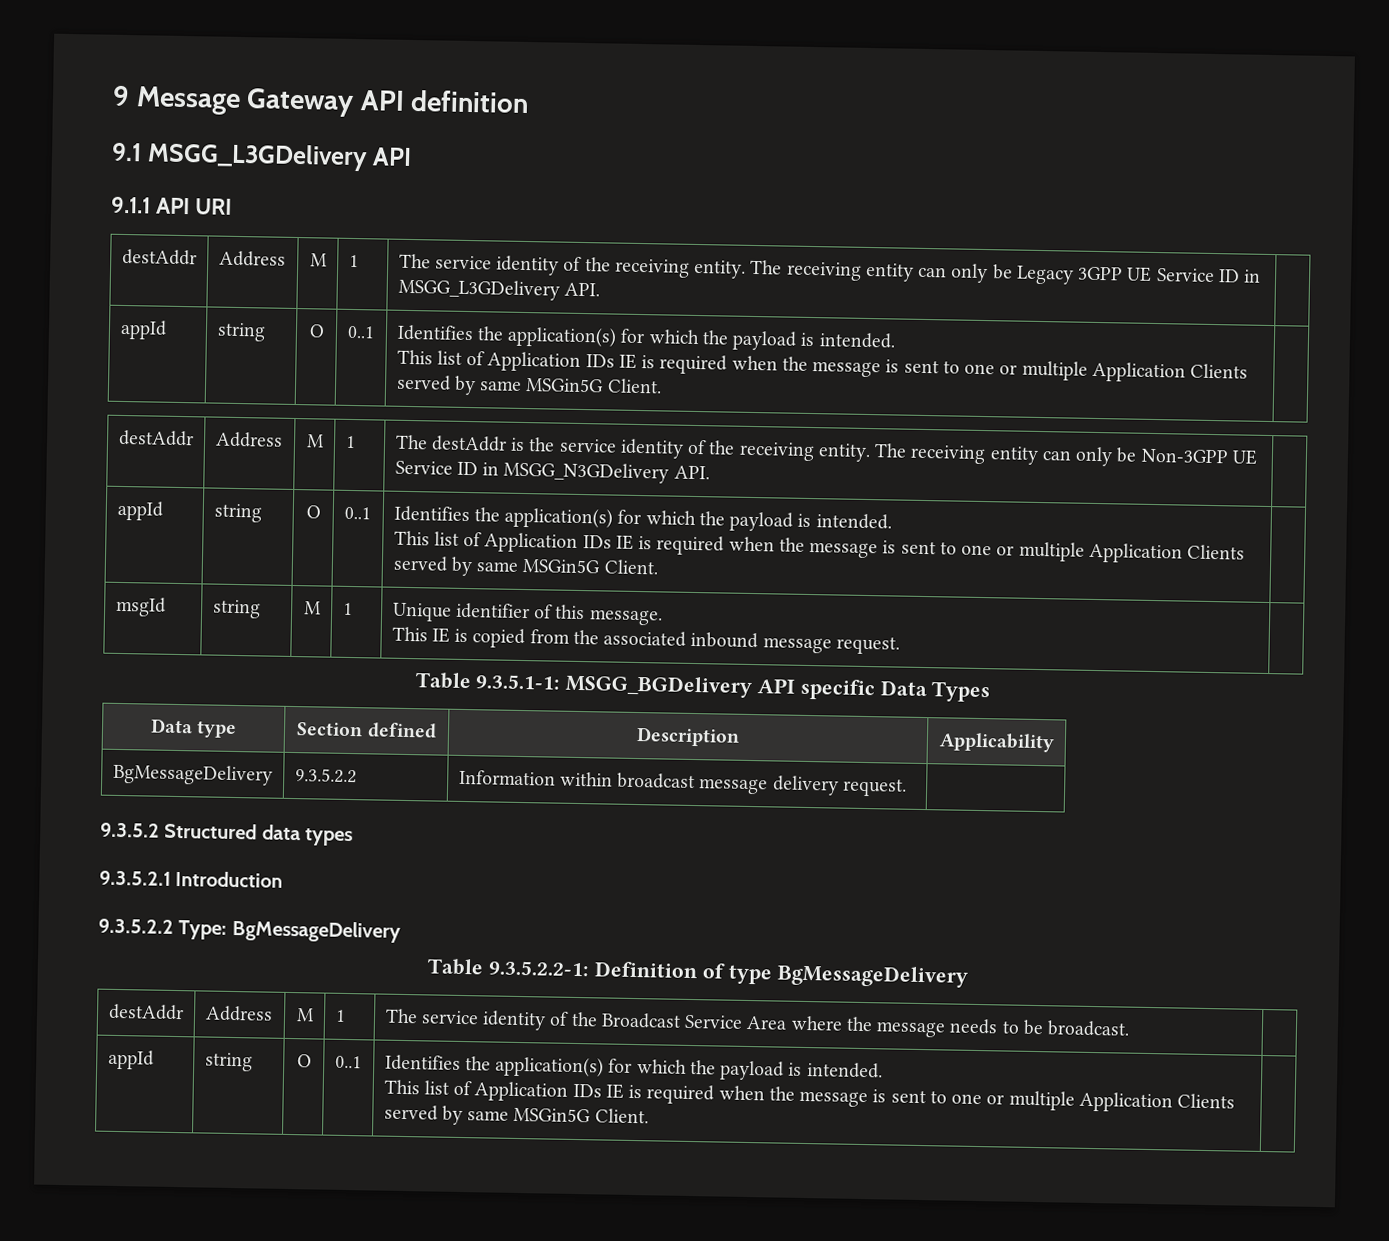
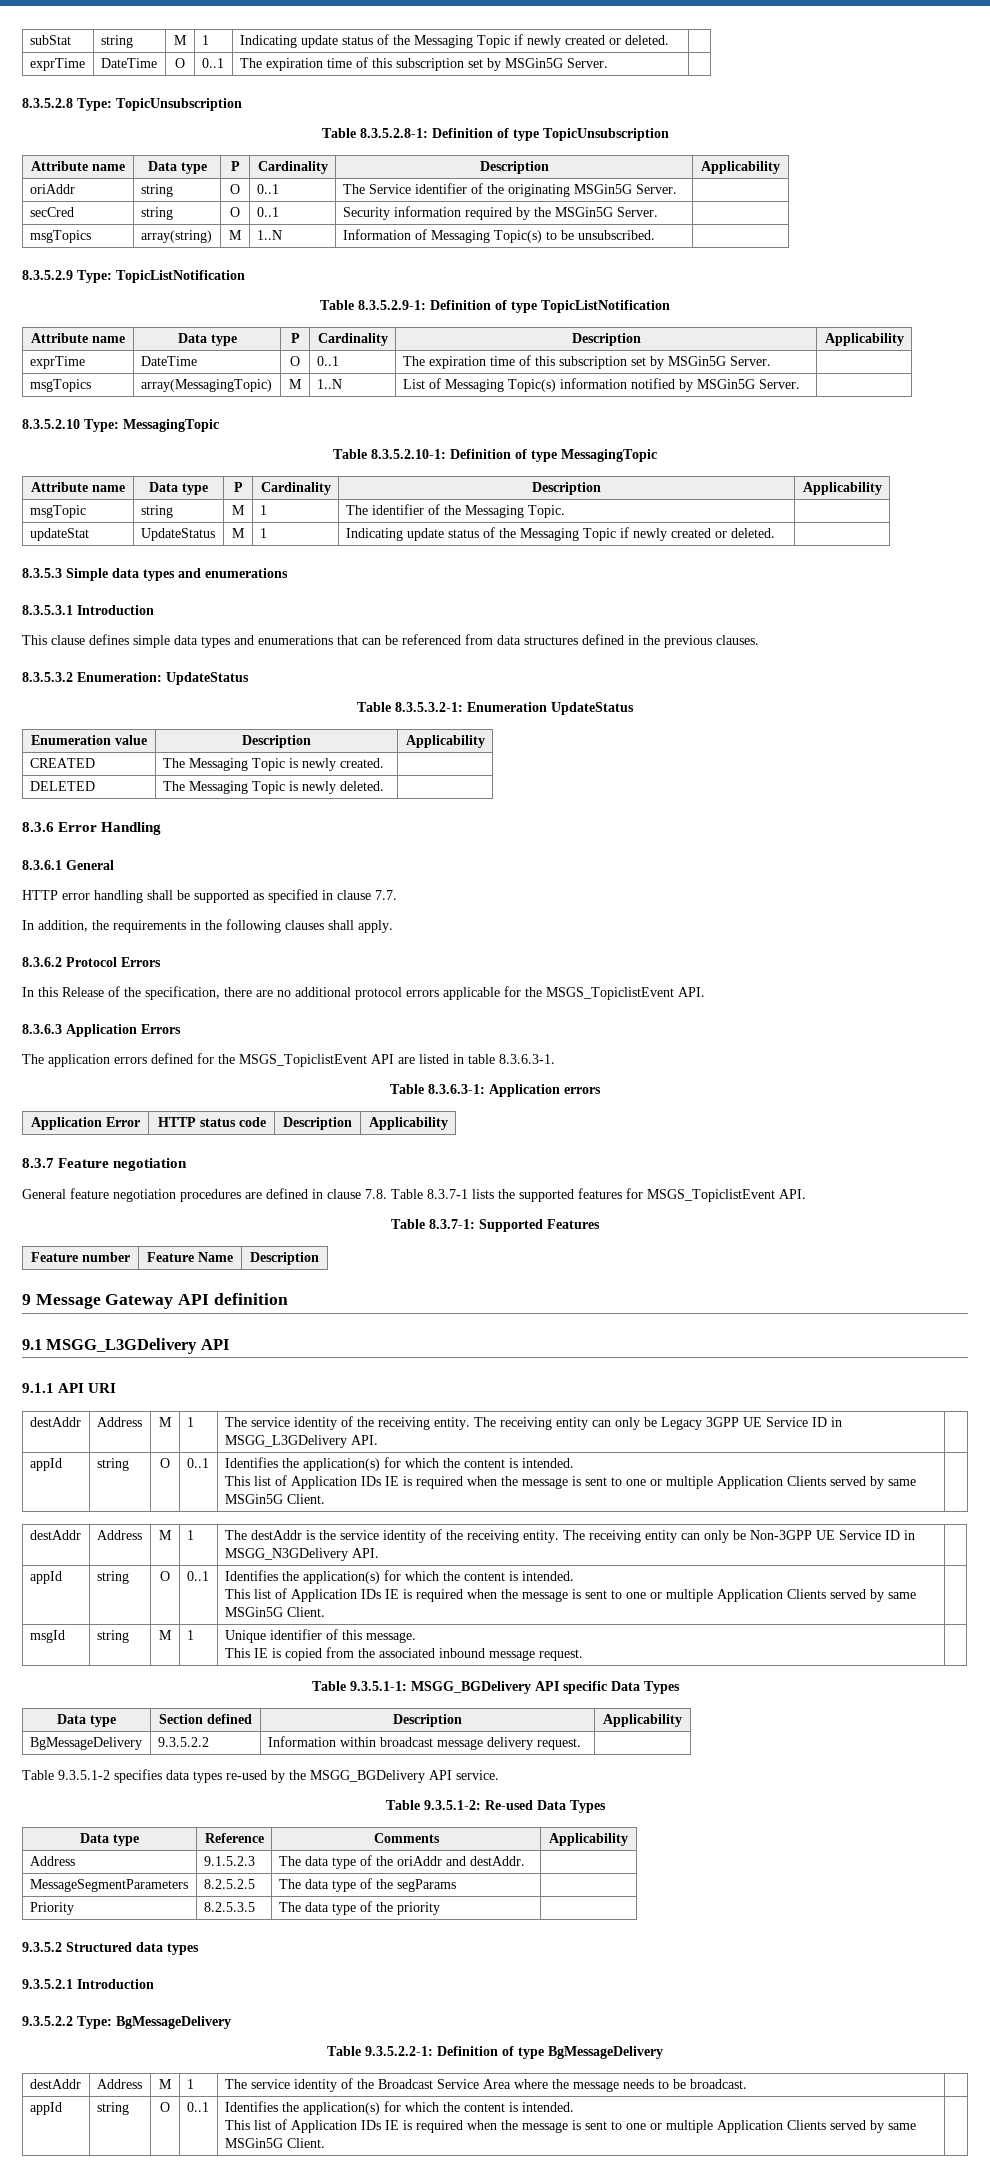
(112, 96) none -> [29,35,71,45] [100,35,133,48] [174,35,187,45] [201,35,209,45] [239,34,669,48] [29,58,85,71] [100,58,157,68] [175,58,185,68] [201,58,224,68] [239,57,608,71] [22,98,242,111] [321,128,669,141] [31,161,125,171] [147,161,207,174] [230,161,240,171] [257,161,328,174] [479,161,549,174] [701,161,780,174] [29,184,75,194] [140,184,173,197] [230,184,240,194] [256,184,279,194] [342,183,677,197] [29,207,74,217] [140,207,173,220] [230,207,240,217] [256,207,279,217] [342,206,658,220] [29,230,91,243] [140,230,212,243] [229,230,242,240] [256,230,282,240] [342,229,655,243] [22,270,245,283] [320,300,670,313] [31,333,125,343] [177,333,237,346] [290,333,300,343] [317,333,388,346] [571,333,641,346] [824,333,904,346] [29,356,85,369] [140,356,197,366] [290,356,300,366] [316,356,339,366] [402,355,771,369] [29,379,91,392] [140,379,272,392] [289,379,302,389] [316,379,342,389] [402,378,800,392] [22,419,219,432] [333,449,657,462] [31,482,125,492] [149,482,208,495] [233,482,243,492] [260,482,331,495] [532,482,601,495] [802,482,882,495] [29,505,86,518] [140,505,173,518] [232,505,245,515] [259,505,267,515] [345,504,565,518] [29,528,89,541] [140,528,215,541] [232,528,245,538] [259,528,267,538] [345,527,775,541] [22,568,288,581] [22,605,154,615] [22,634,759,648] [22,672,249,685] [357,702,634,715] [31,735,147,745] [242,735,311,748] [405,735,485,748] [29,758,95,768] [162,758,384,771] [29,781,95,791] [162,781,384,794] [22,822,162,835] [22,860,114,870] [22,889,397,903] [22,919,393,933] [22,957,161,967] [22,986,705,1000] [22,1024,181,1037] [22,1053,555,1067] [390,1084,601,1097] [31,1117,140,1130] [157,1117,266,1127] [283,1117,352,1130] [368,1117,448,1130] [22,1158,188,1171] [22,1188,806,1202] [391,1219,600,1232] [31,1252,130,1262] [147,1252,233,1262] [250,1252,319,1265] subStat | string | M | 1 | Indicating update status of the Messaging Topic if newly created or deleted. | // exprTime | DateTime | O | 0..1 | The expiration time of this subscription set by MSGin5G Server. | // 8.3.5.2.8 Type: TopicUnsubscription // Table 8.3.5.2.8-1: Definition of type TopicUnsubscription // Attribute name | Data type | P | Cardinality | Description | Applicability // oriAddr | string | O | 0..1 | The Service identifier of the originating MSGin5G Server. | // secCred | string | O | 0..1 | Security information required by the MSGin5G Server. | // msgTopics | array(string) | M | 1..N | Information of Messaging Topic(s) to be unsubscribed. | // 8.3.5.2.9 Type: TopicListNotification // Table 8.3.5.2.9-1: Definition of type TopicListNotification // Attribute name | Data type | P | Cardinality | Description | Applicability // exprTime | DateTime | O | 0..1 | The expiration time of this subscription set by MSGin5G Server. | // msgTopics | array(MessagingTopic) | M | 1..N | List of Messaging Topic(s) information notified by MSGin5G Server. | // 8.3.5.2.10 Type: MessagingTopic // Table 8.3.5.2.10-1: Definition of type MessagingTopic // Attribute name | Data type | P | Cardinality | Description | Applicability // msgTopic | string | M | 1 | The identifier of the Messaging Topic. | // updateStat | UpdateStatus | M | 1 | Indicating update status of the Messaging Topic if newly created or deleted. | // 8.3.5.3 Simple data types and enumerations // 8.3.5.3.1 Introduction // This clause defines simple data types and enumerations that can be referenced from data structures defined in the previous clauses. // 8.3.5.3.2 Enumeration: UpdateStatus // Table 8.3.5.3.2-1: Enumeration UpdateStatus // Enumeration value | Description | Applicability // CREATED | The Messaging Topic is newly created. | // DELETED | The Messaging Topic is newly deleted. | // 8.3.6 Error Handling // 8.3.6.1 General // HTTP error handling shall be supported as specified in clause 7.7. // In addition, the requirements in the following clauses shall apply. // 8.3.6.2 Protocol Errors // In this Release of the specification, there are no additional protocol errors applicable for the MSGS_TopiclistEvent API. // 8.3.6.3 Application Errors // The application errors defined for the MSGS_TopiclistEvent API are listed in table 8.3.6.3-1. // Table 8.3.6.3-1: Application errors // Application Error | HTTP status code | Description | Applicability // 8.3.7 Feature negotiation // General feature negotiation procedures are defined in clause 7.8. Table 8.3.7-1 lists the supported features for MSGS_TopiclistEvent API. // Table 8.3.7-1: Supported Features // Feature number | Feature Name | Description //
[732,330,798,351] payload -> [463,1459,505,1468] content
[729,511,794,532] payload -> [463,1572,505,1581] content
(907, 787) none -> [22,1769,499,1783] [385,1800,606,1813] [80,1833,139,1846] [204,1833,264,1843] [373,1833,440,1843] [549,1833,628,1846] [29,1856,75,1866] [203,1856,255,1866] [278,1855,525,1869] [29,1879,188,1892] [203,1879,255,1889] [278,1878,456,1892] [29,1902,74,1915] [203,1902,255,1912] [278,1901,440,1915] // Table 9.3.5.1-2 specifies data types re-used by the MSGG_BGDelivery API service. // Table 9.3.5.1-2: Re-used Data Types // Data type | Reference | Comments | Applicability // Address | 9.1.5.2.3 | The data type of the oriAddr and destAddr. | // MessageSegmentParameters | 8.2.5.2.5 | The data type of the segParams | // Priority | 8.2.5.3.5 | The data type of the priority |
[719,1060,785,1081] payload -> [463,2103,505,2112] content

